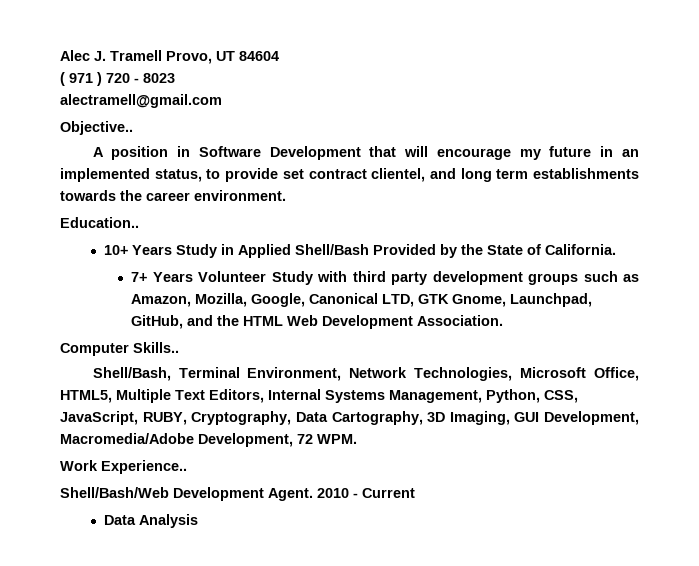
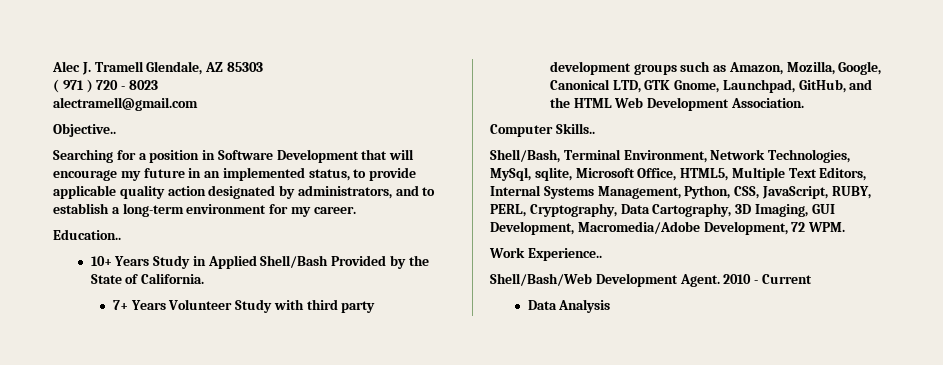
[166,51,279,64] Provo, UT 84604 -> [146,61,263,75] Glendale, AZ 85303
[92,147,104,157] A -> [53,149,147,163] Searching for a
[282,168,639,182] [60,190,286,201] set contract clientel, and long term establishments towards the career environment. -> [53,185,436,199] [53,203,356,217] applicable quality action designated by administrators, and to establish a long-term environment for my career.
(513, 374) none -> [490,167,572,181] MySql, sqlite,
(187, 418) none -> [490,204,526,217] PERL,

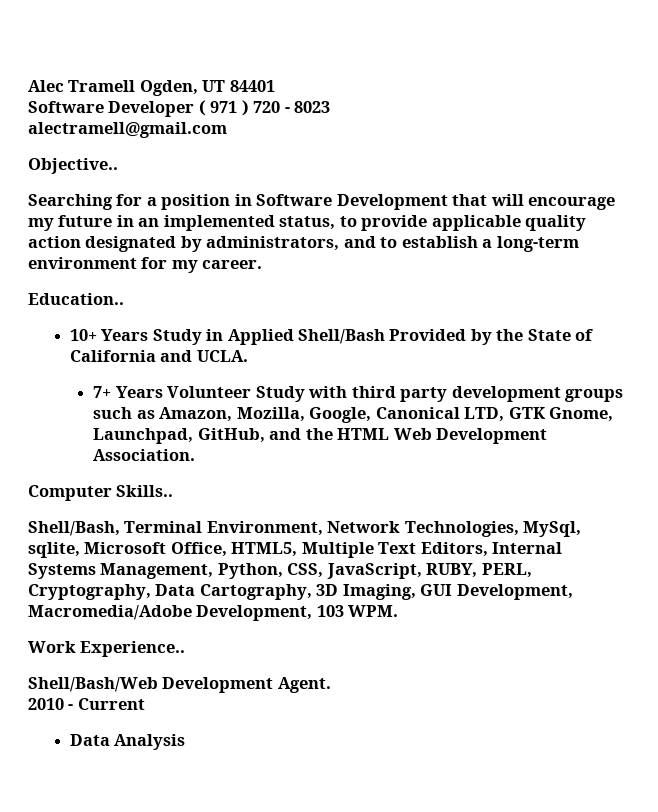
[81,61,263,75] J. Tramell Glendale, AZ 85303 // -> [68,80,275,96] [28,101,195,117] Tramell Ogden, UT 84401 // Software Developer
[141,273,205,284] California. -> [69,350,248,362] California and UCLA.
[791,222,806,232] 72 -> [316,605,344,617] 103
(720, 280) none -> (331, 685) //

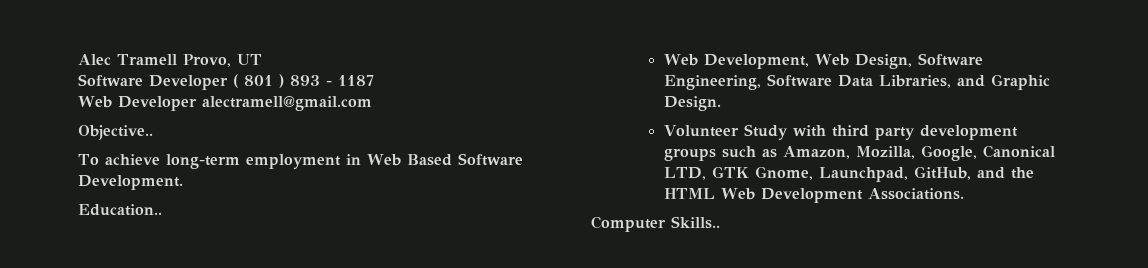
[139,80,198,96] Ogden, -> [182,54,231,67] Provo,
[229,80,275,92] 84401 -> (262, 59) none
[210,100,331,116] [28,122,227,138] [28,158,118,174] [28,194,616,210] [28,215,587,231] [28,236,579,252] [28,257,263,273] [28,293,124,305] [69,329,594,345] [69,350,248,362] [93,386,163,398] 971 ) 720 - 8023 // alectramell@gmail.com // Objective.. // Searching for a position in Software Development that will encourage my future in an implemented status, to provide applicable quality action designated by administrators, and to establish a long-term environment for my career. // Education.. // 10+ Years Study in Applied Shell/Bash Provided by the State of California and UCLA. // 7+ Years -> [244,74,374,88] [78,96,372,111] [78,125,153,140] [78,153,523,169] [78,175,183,190] [78,204,162,216] [663,53,983,69] [663,74,1050,90] [663,96,721,111] 801 ) 893 - 1187 // Web Developer alectramell@gmail.com // Objective.. // To achieve long-term employment in Web Based Software Development. // Education.. // Web Development, Web Design, Software Engineering, Software Data Libraries, and Graphic Design. //
[93,449,196,461] Association. -> [867,188,964,200] Associations.
[28,521,582,537] [28,542,563,558] [28,563,532,579] [28,584,573,600] [28,605,399,621] [28,641,186,657] [28,677,331,693] [28,698,145,710] [69,734,186,750] // Shell/Bash, Terminal Environment, Network Technologies, MySql, sqlite, Microsoft Office, HTML5, Multiple Text Editors, Internal Systems Management, Python, CSS, JavaScript, RUBY, PERL, Cryptography, Data Cartography, 3D Imaging, GUI Development, Macromedia/Adobe Development, 103 WPM. // Work Experience.. // Shell/Bash/Web Development Agent. // 2010 - Current // Data Analysis -> (720, 222) none

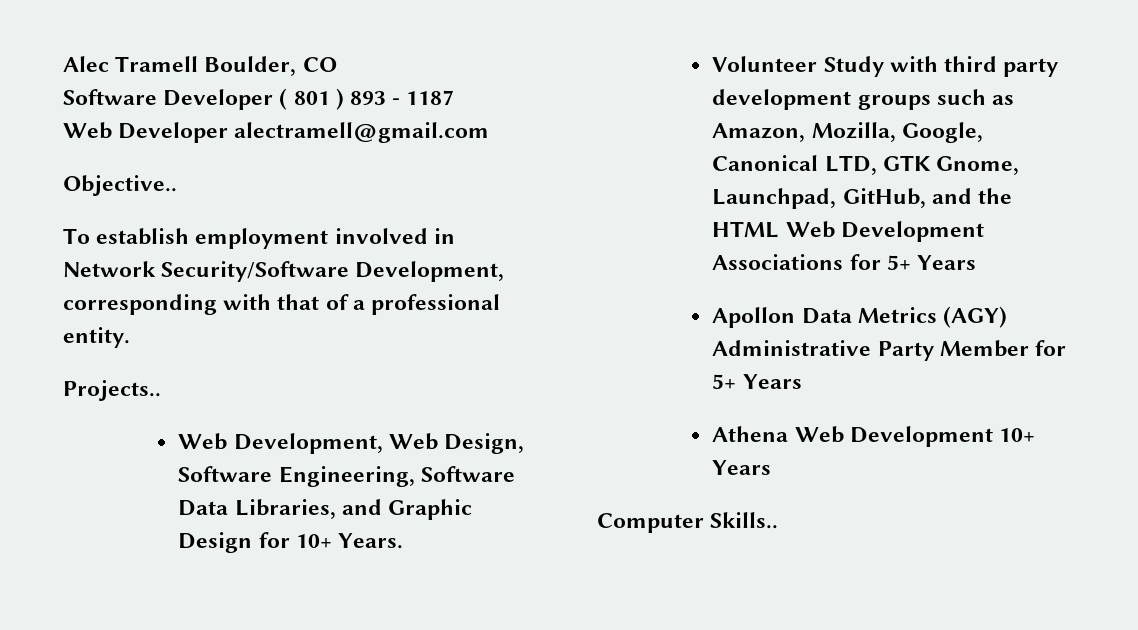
[182,54,262,67] Provo, UT -> [204,56,337,76] Boulder, CO
[104,153,523,169] [78,175,183,190] [78,204,162,216] achieve long-term employment in Web Based Software Development. // Education.. -> [96,228,455,249] [63,261,505,282] [63,294,501,315] [63,327,130,348] [63,380,161,401] establish employment involved in Network Security/Software Development, corresponding with that of a professional entity. // Projects..
[663,96,721,111] Design. -> [178,532,403,553] Design for 10+ Years.
[867,188,964,200] Associations. -> [712,254,976,270] [712,306,1007,328] [712,340,1066,361] [712,374,802,389] [712,426,1035,447] [712,460,772,475] Associations for 5+ Years // Apollon Data Metrics (AGY) Administrative Party Member for 5+ Years // Athena Web Development 10+ Years

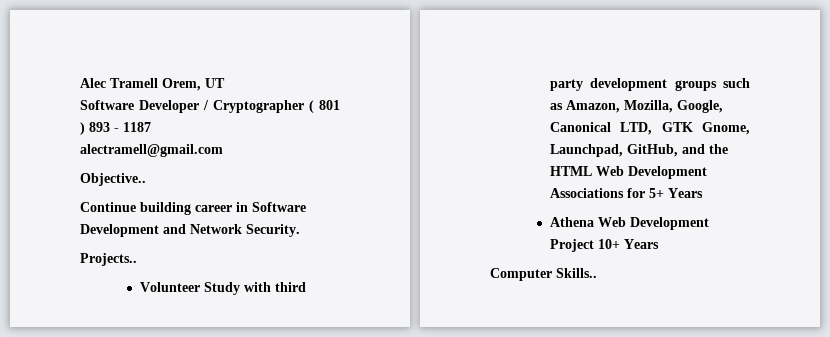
[204,56,337,76] Boulder, CO -> [162,78,225,91] Orem, UT
(274, 99) none -> [203,100,304,113] / Cryptographer
[63,122,229,143] Web Developer -> (151, 127) none
[63,228,455,249] [63,261,505,282] [63,294,501,315] [63,327,130,348] [63,380,161,401] [178,433,524,454] [178,466,515,487] [178,499,472,520] [178,532,403,553] To establish employment involved in Network Security/Software Development, corresponding with that of a professional entity. // Projects.. // Web Development, Web Design, Software Engineering, Software Data Libraries, and Graphic Design for 10+ Years. -> [80,202,306,215] [80,224,300,237] [80,253,137,266] Continue building career in Software Development and Network Security. // Projects..
[712,306,1007,328] [712,340,1066,361] [712,374,802,389] // Apollon Data Metrics (AGY) Administrative Party Member for 5+ Years -> (703, 193) none
(993, 436) none -> [549,239,594,252] Project

